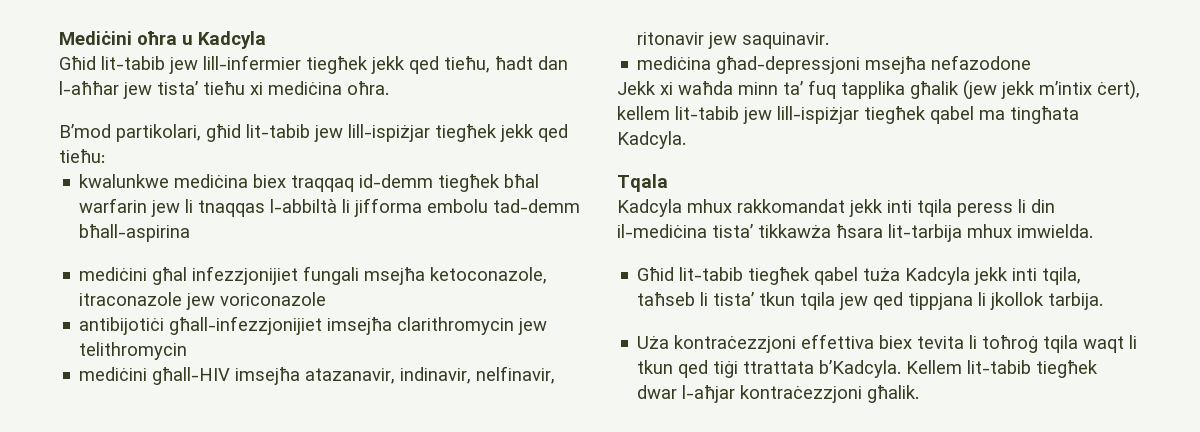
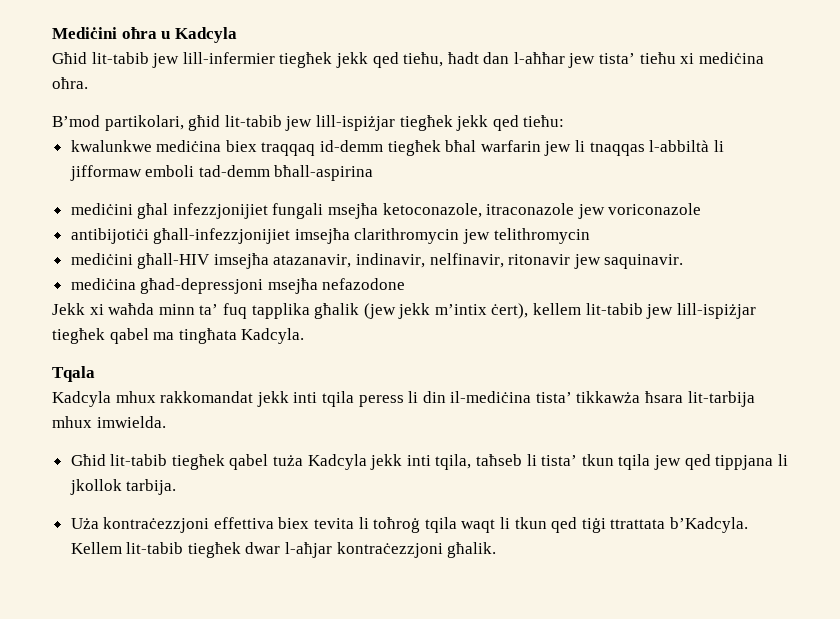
[354,198,489,217] jifforma embolu -> [69,165,195,181] jifformaw emboli

